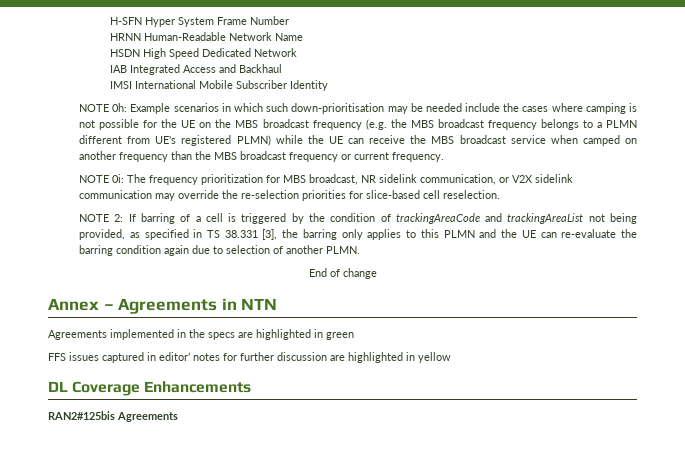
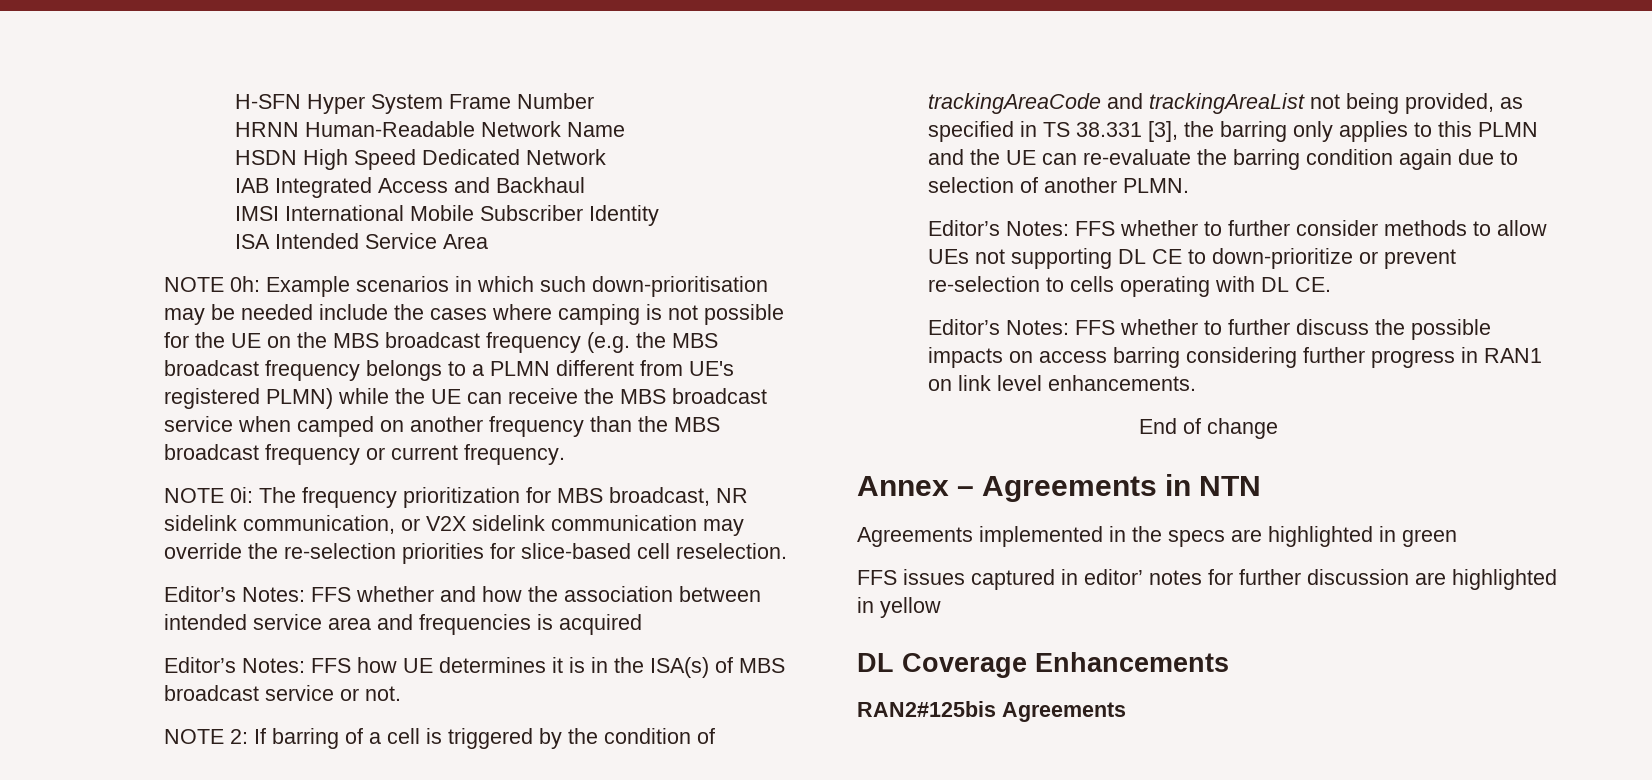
(329, 85) none -> [235,233,489,249] // ISA Intended Service Area
(501, 194) none -> [164,586,762,602] [164,614,643,635] [164,657,786,678] [164,685,402,701] // Editor’s Notes: FFS whether and how the association between intended service area and frequencies is acquired // Editor’s Notes: FFS how UE determines it is in the ISA(s) of MBS broadcast service or not.
(361, 250) none -> [928,220,1548,236] [928,248,1457,269] [928,276,1332,297] [928,319,1492,340] [928,347,1543,368] [928,375,1197,391] // Editor’s Notes: FFS whether to further consider methods to allow UEs not supporting DL CE to down-prioritize or prevent re-selection to cells operating with DL CE. // Editor’s Notes: FFS whether to further discuss the possible impacts on access barring considering further progress in RAN1 on link level enhancements.

